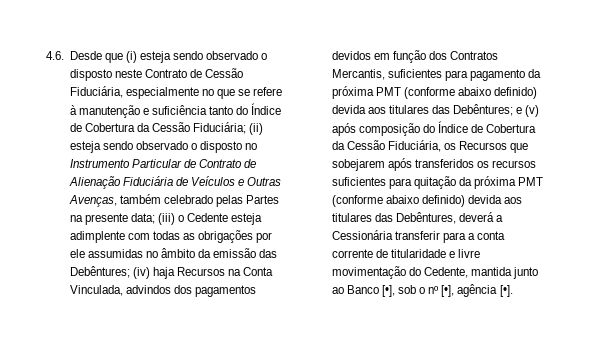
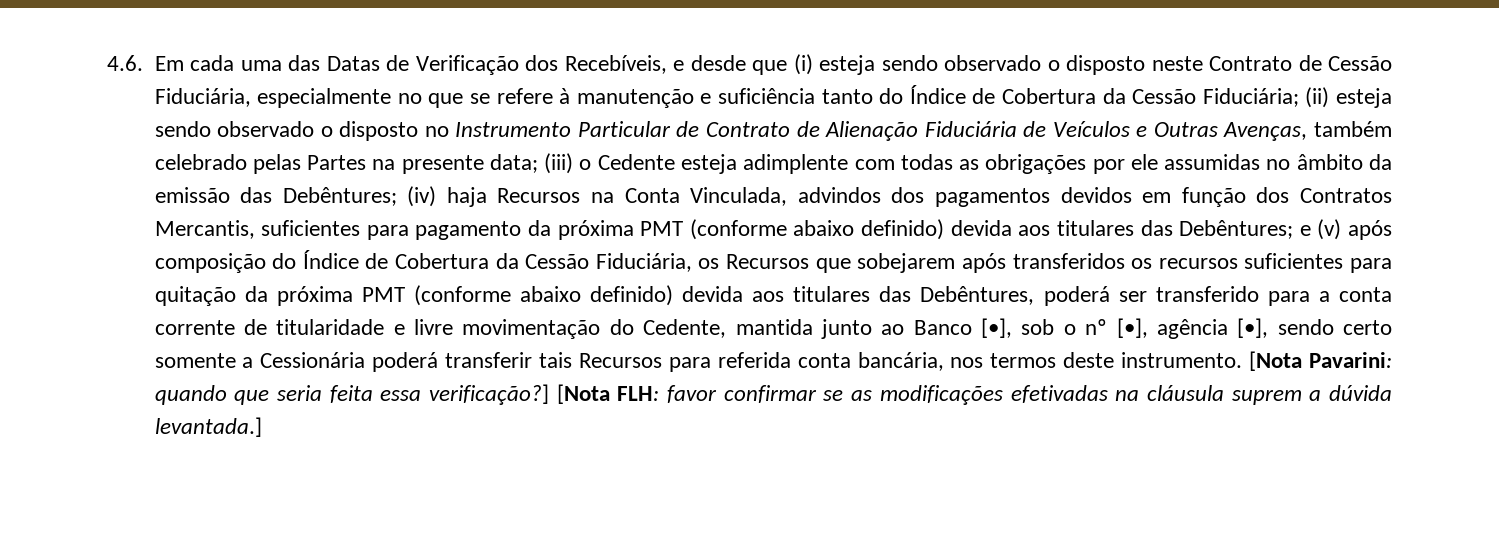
[69,51,102,60] Desde -> [154,55,746,75] Em cada uma das Datas de Verificação dos Recebíveis, e desde
[459,212,504,222] [331,230,440,240] deverá a Cessionária transferir -> [1043,286,1259,306] poderá ser transferido
[499,285,513,297] [•]. -> [1237,318,1392,338] [154,351,1392,372] [154,384,1392,405] [154,417,262,437] [•], sendo certo somente a Cessionária poderá transferir tais Recursos para referida conta bancária, nos termos deste instrumento. [Nota Pavarini: quando que seria feita essa verificação?] [Nota FLH: favor confirmar se as modificações efetivadas na cláusula suprem a dúvida levantada.]

